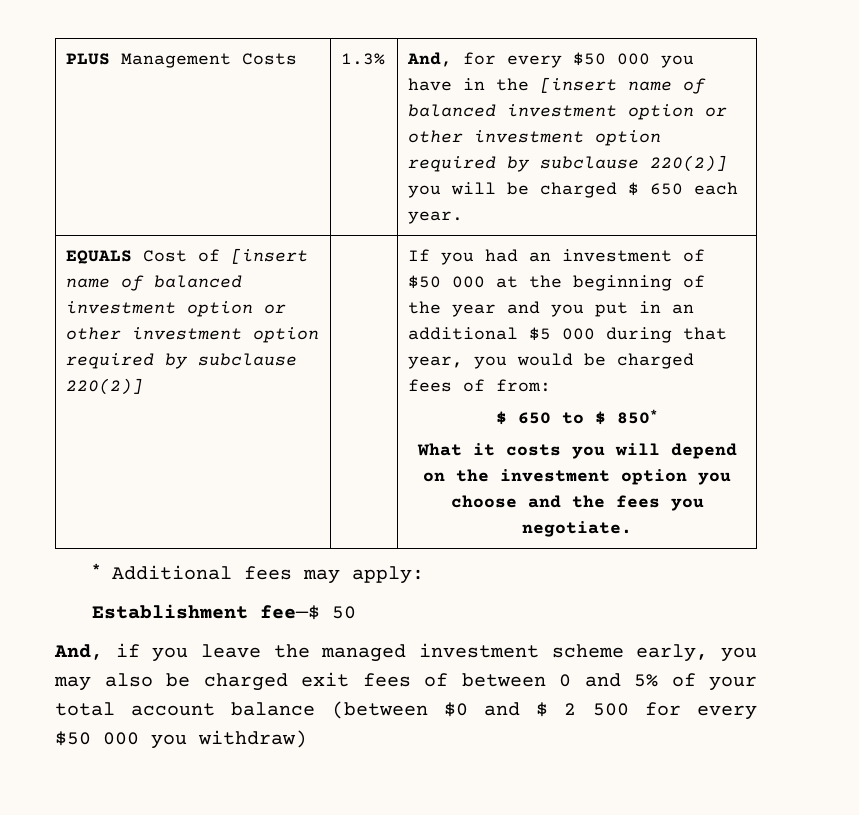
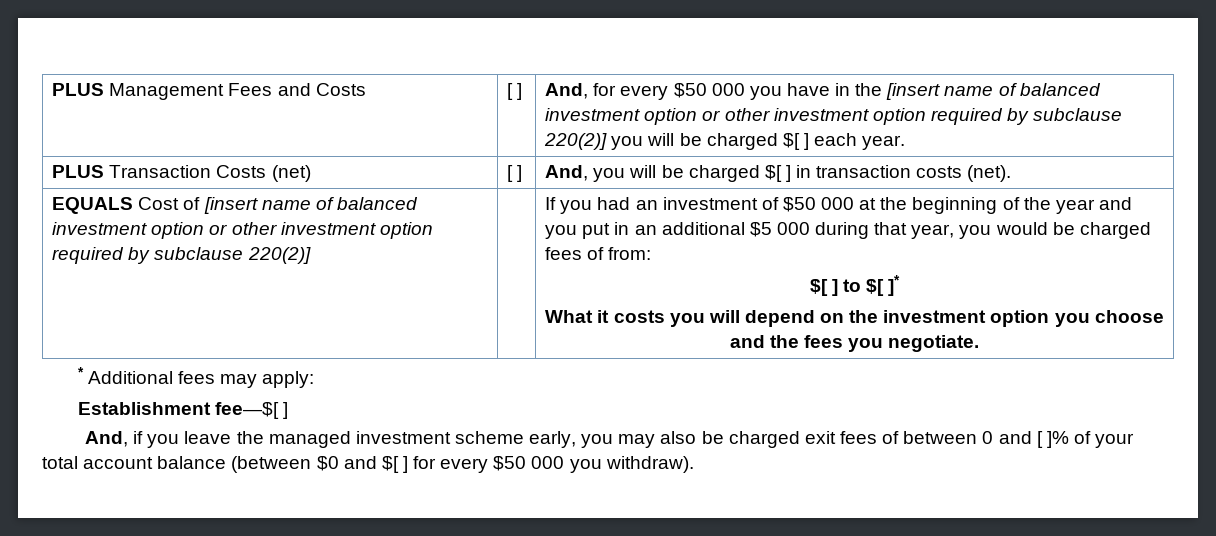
(231, 60) none -> [228,83,311,96] Fees and
[340,53,385,65] 1.3% -> [507,83,523,100] [ ]
[627,182,683,196] $ 650 -> [782,133,809,150] $[ ]
(463, 217) none -> [52,165,311,182] [507,165,523,182] [545,165,1012,182] // PLUS Transaction Costs (net) | [ ] | And, you will be charged $[ ] in transaction costs (net).
[496,409,658,425] $ 650 to $ 850* -> [809,275,901,296] $[ ] to $[ ]*
[260,605,357,620] fee—$ 50 -> [214,402,289,419] fee—$[ ]
[634,674,658,687] 5% -> [1036,431,1069,448] [ ]%
[536,702,757,720] [55,730,307,749] $ 2 500 for every $50 000 you withdraw) -> [381,456,694,473] $[ ] for every $50 000 you withdraw).

